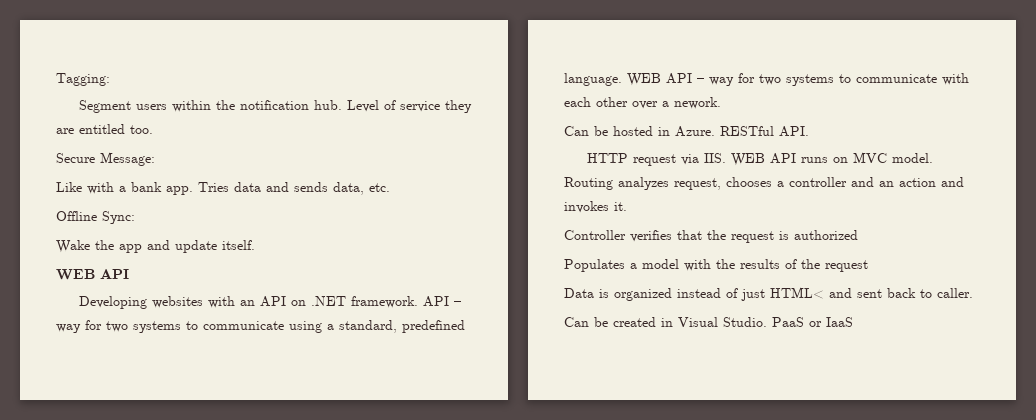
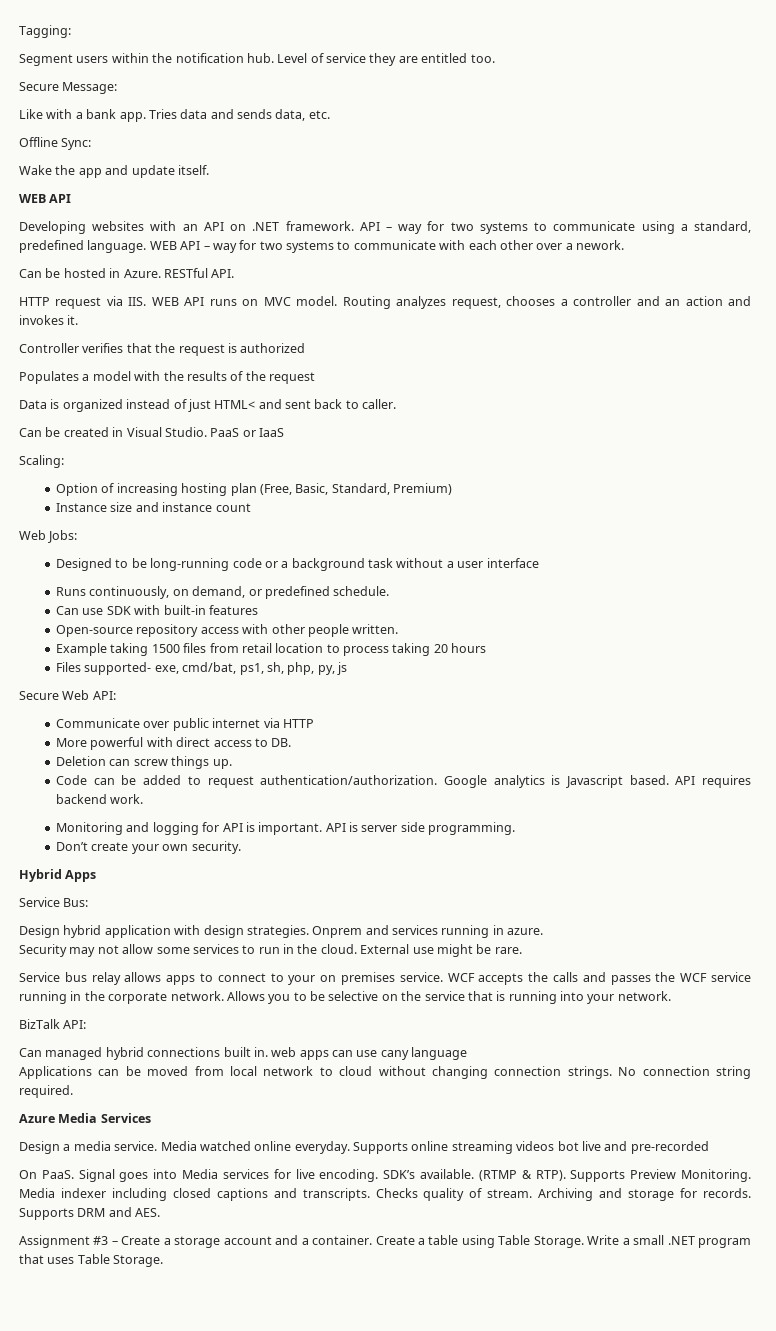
(853, 322) none -> [19,455,64,468] [56,483,453,496] [56,502,251,512] [19,530,78,543] [56,558,539,571] [56,586,390,599] [56,605,258,615] [56,624,399,637] [56,643,487,656] [56,662,348,675] [19,690,116,700] [56,718,314,731] [56,737,292,750] [56,756,232,769] [56,775,752,788] [56,794,144,804] [56,822,516,835] [56,841,241,854] [19,869,97,882] [19,897,89,907] [19,925,544,938] [19,944,522,957] [19,972,751,985] [19,991,671,1004] [19,1019,87,1029] [19,1047,468,1060] [19,1066,751,1079] [19,1085,73,1098] [19,1113,151,1123] [19,1141,709,1154] [19,1169,752,1182] [19,1188,751,1201] [19,1207,161,1220] [19,1235,752,1248] [19,1254,164,1267] // Scaling: // Option of increasing hosting plan (Free, Basic, Standard, Premium) // Instance size and instance count // Web Jobs: // Designed to be long-running code or a background task without a user interface // Runs continuously, on demand, or predefined schedule. // Can use SDK with built-in features // Open-source repository access with other people written. // Example taking 1500 files from retail location to process taking 20 hours // Files supported- exe, cmd/bat, ps1, sh, php, py, js // Secure Web API: // Communicate over public internet via HTTP // More powerful with direct access to DB. // Deletion can screw things up. // Code can be added to request authentication/authorization. Google analytics is Javascript based. API requires backend work. // Monitoring and logging for API is important. API is server side programming. // Don’t create your own security. // Hybrid Apps // Service Bus: // Design hybrid application with design strategies. Onprem and services running in azure. // Security may not allow some services to run in the cloud. External use might be rare. // Service bus relay allows apps to connect to your on premises service. WCF accepts the calls and passes the WCF service running in the corporate network. Allows you to be selective on the service that is running into your network. // BizTalk API: // Can managed hybrid connections built in. web apps can use cany language // Applications can be moved from local network to cloud without changing connection strings. No connection string required. // Azure Media Services // Design a media service. Media watched online everyday. Supports online streaming videos bot live and pre-recorded // On PaaS. Signal goes into Media services for live encoding. SDK’s available. (RTMP & RTP). Supports Preview Monitoring. Media indexer including closed captions and transcripts. Checks quality of stream. Archiving and storage for records. Supports DRM and AES. // Assignment #3 – Create a storage account and a container. Create a table using Table Storage. Write a small .NET program that uses Table Storage.

